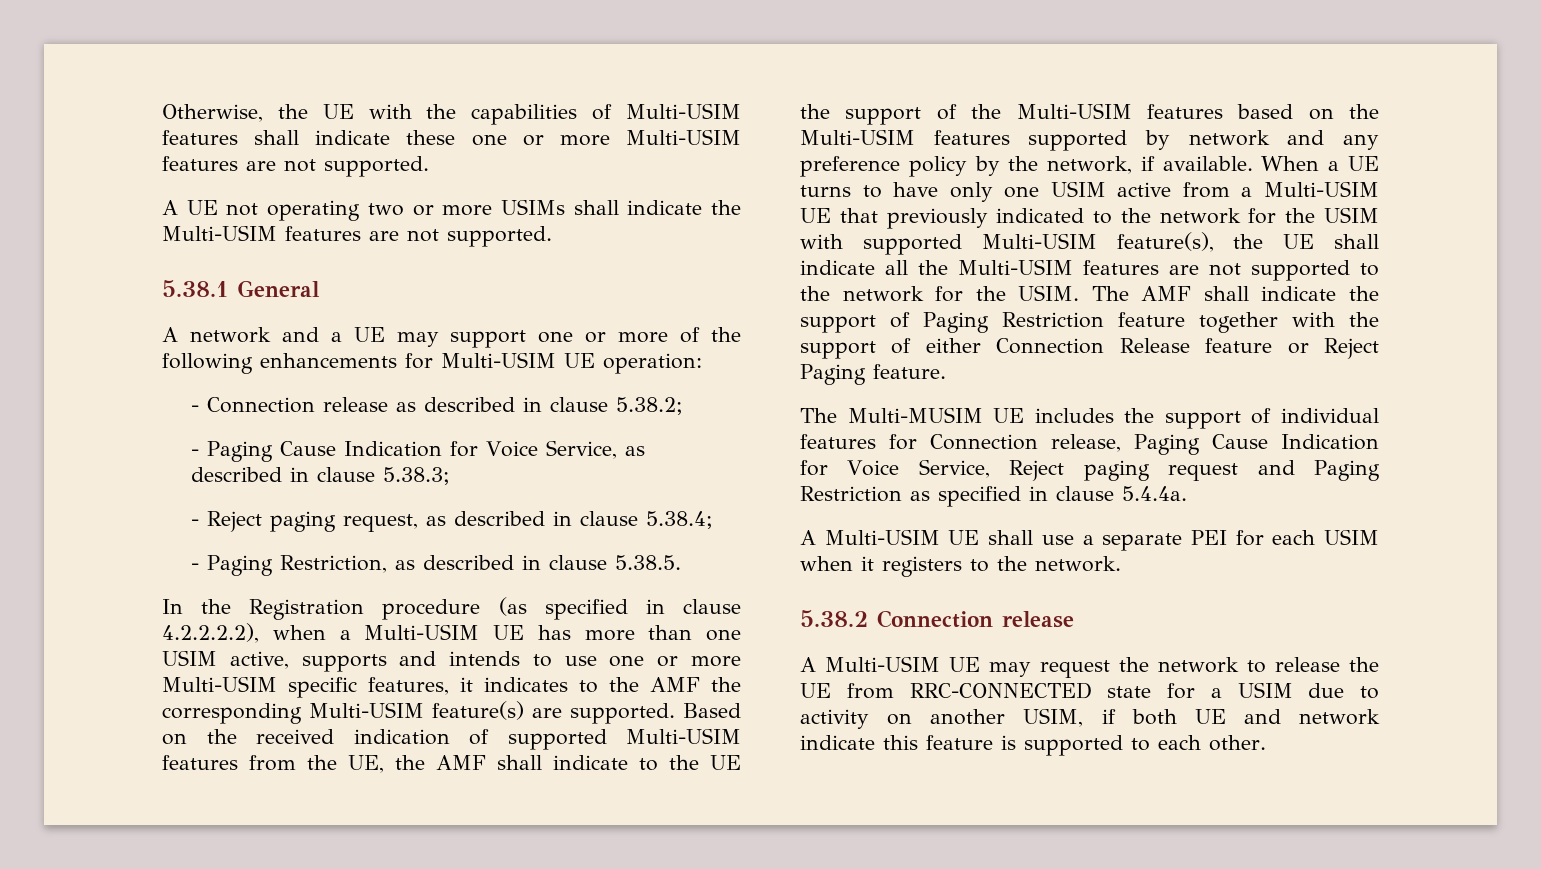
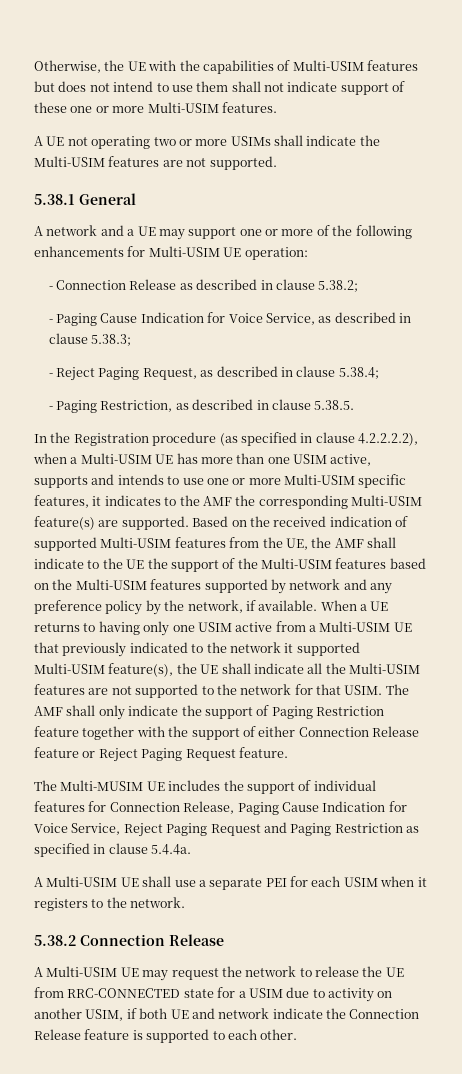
[254,130,391,145] shall indicate -> [34,81,406,95] but does not intend to use them shall not indicate support of
[162,156,429,177] features are not supported. -> [221,102,277,113] features.
[323,397,389,412] release -> [129,279,177,290] Release
[270,511,419,532] paging request, -> [98,367,197,380] Paging Request,
[800,182,939,198] turns to have -> [34,621,140,635] returns to having
[1248,207,1379,224] [800,234,843,249] for the USIM with -> [284,643,294,653] it
[975,286,1006,301] the -> [316,684,341,695] that
(1249, 293) none -> [98,705,125,720] only
(866, 374) none -> [185,749,236,761] Request
[1051,434,1122,452] release, -> [183,801,235,814] Release,
[1083,460,1239,481] paging request -> [166,823,261,836] Paging Request
[1002,611,1074,628] release -> [169,934,224,946] Release
[883,735,918,750] this -> [326,1008,420,1019] [34,1029,81,1040] the Connection Release

